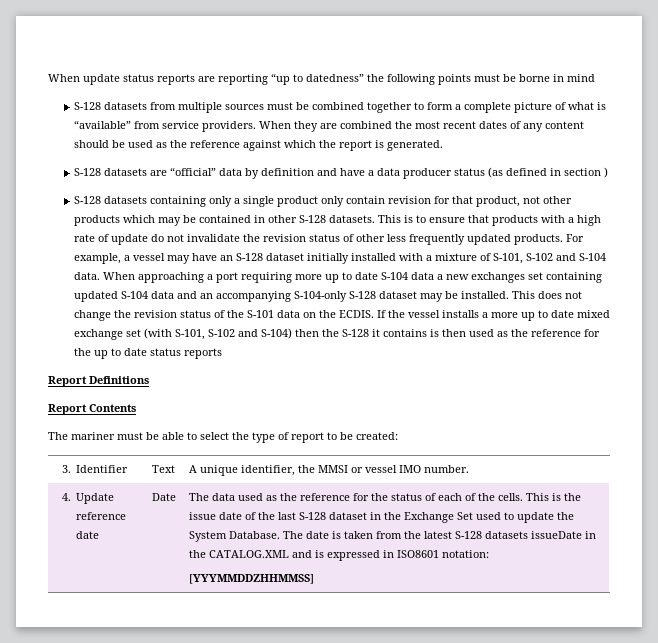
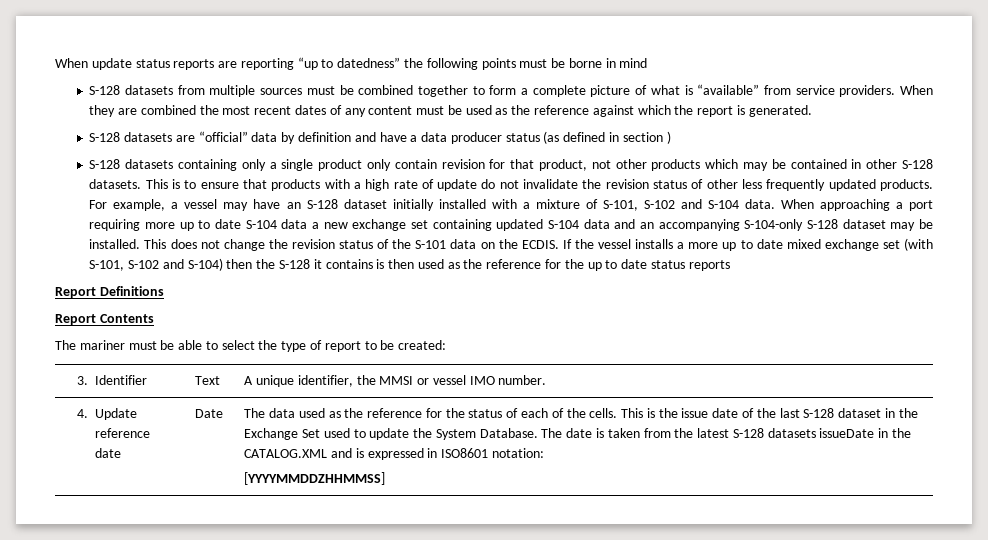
[73,140,109,148] should -> [416,106,445,115] must
[470,272,525,283] exchanges -> [352,219,407,231] exchange
[188,574,314,584] [YYYMMDDZHHMMSS] -> [244,472,386,485] [YYYYMMDDZHHMMSS]

